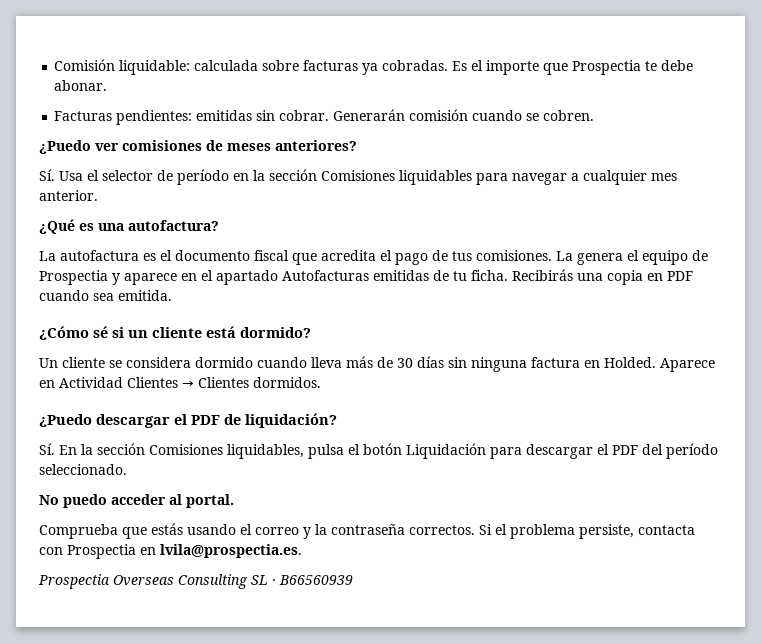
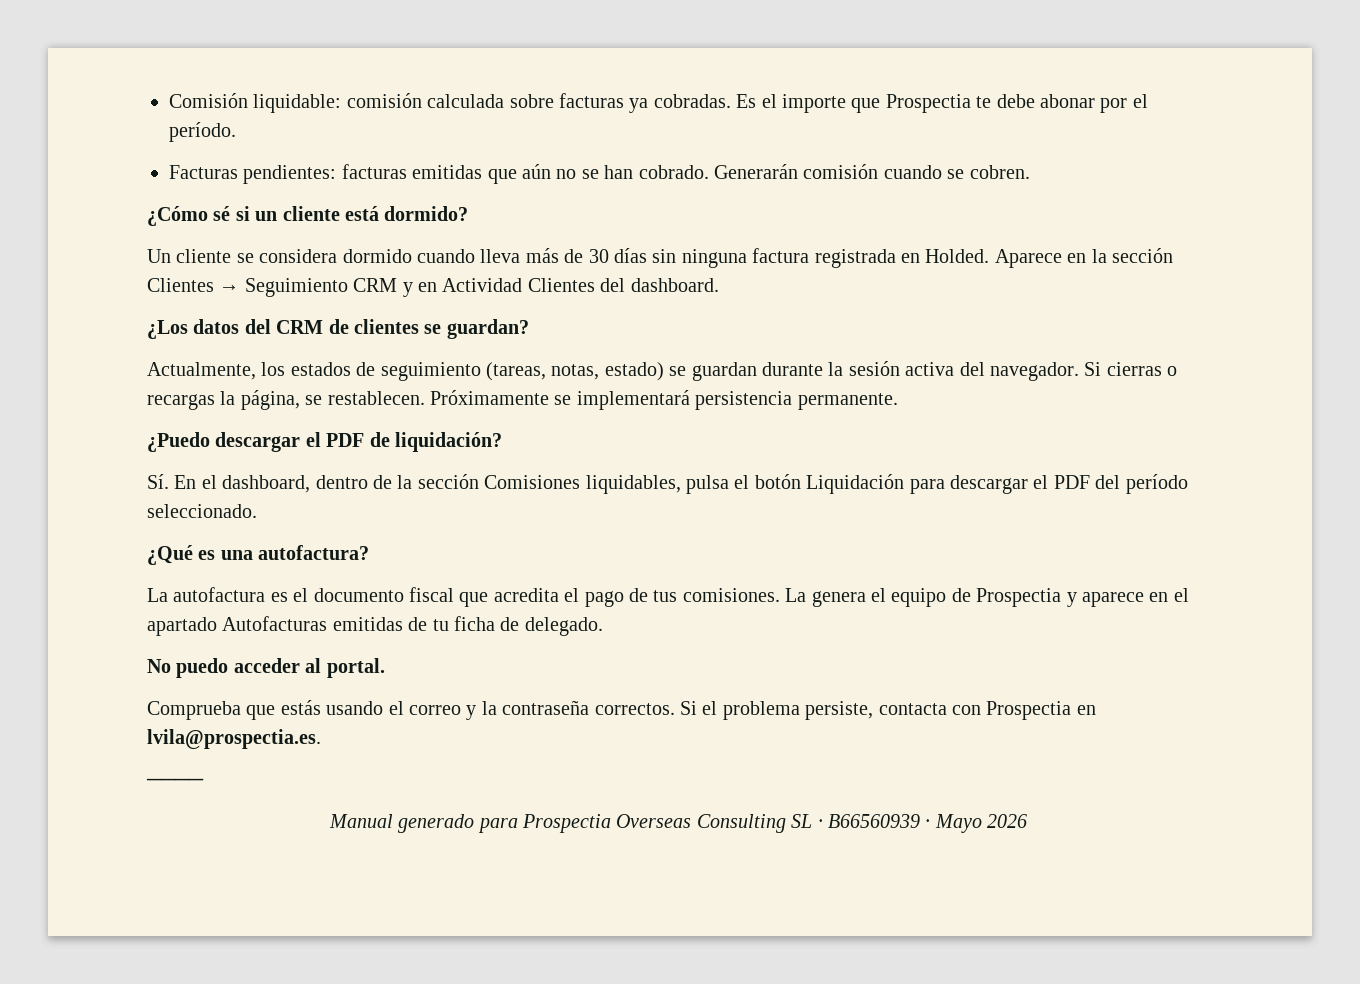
(191, 67) none -> [346,93,422,108] comisión
[54,80,108,91] [54,110,330,125] abonar. // Facturas pendientes: emitidas sin cobrar. -> [1039,94,1148,113] [169,122,236,142] [169,164,709,184] abonar por el período. // Facturas pendientes: facturas emitidas que aún no se han cobrado.
[39,140,357,154] [39,169,677,185] [39,190,98,201] ¿Puedo ver comisiones de meses anteriores? // Sí. Usa el selector de período en la sección Comisiones liquidables para navegar a cualquier mes anterior. -> [147,206,469,226] [147,248,1173,268] [147,278,719,297] [147,319,529,339] [147,361,1178,381] [147,390,898,410] [147,432,502,452] [147,474,1188,494] [147,504,257,518] ¿Cómo sé si un cliente está dormido? // Un cliente se considera dormido cuando lleva más de 30 días sin ninguna factura registrada en Holded. Aparece en la sección Clientes → Seguimiento CRM y en Actividad Clientes del dashboard. // ¿Los datos del CRM de clientes se guardan? // Actualmente, los estados de seguimiento (tareas, notas, estado) se guardan durante la sesión activa del navegador. Si cierras o recargas la página, se restablecen. Próximamente se implementará persistencia permanente. // ¿Puedo descargar el PDF de liquidación? // Sí. En el dashboard, dentro de la sección Comisiones liquidables, pulsa el botón Liquidación para descargar el PDF del período seleccionado.
[471,269,693,285] [39,290,172,301] [39,326,311,340] [39,356,715,372] [39,377,321,388] [39,413,337,428] [39,443,718,459] [39,464,127,475] ficha. Recibirás una copia en PDF cuando sea emitida. // ¿Cómo sé si un cliente está dormido? // Un cliente se considera dormido cuando lleva más de 30 días sin ninguna factura en Holded. Aparece en Actividad Clientes → Clientes dormidos. // ¿Puedo descargar el PDF de liquidación? // Sí. En la sección Comisiones liquidables, pulsa el botón Liquidación para descargar el PDF del período seleccionado. -> [453,616,603,636] ficha de delegado.
(302, 551) none -> [146,778,204,786] [328,814,518,833] ──── // Manual generado para
(353, 580) none -> [925,814,1028,833] · Mayo 2026

